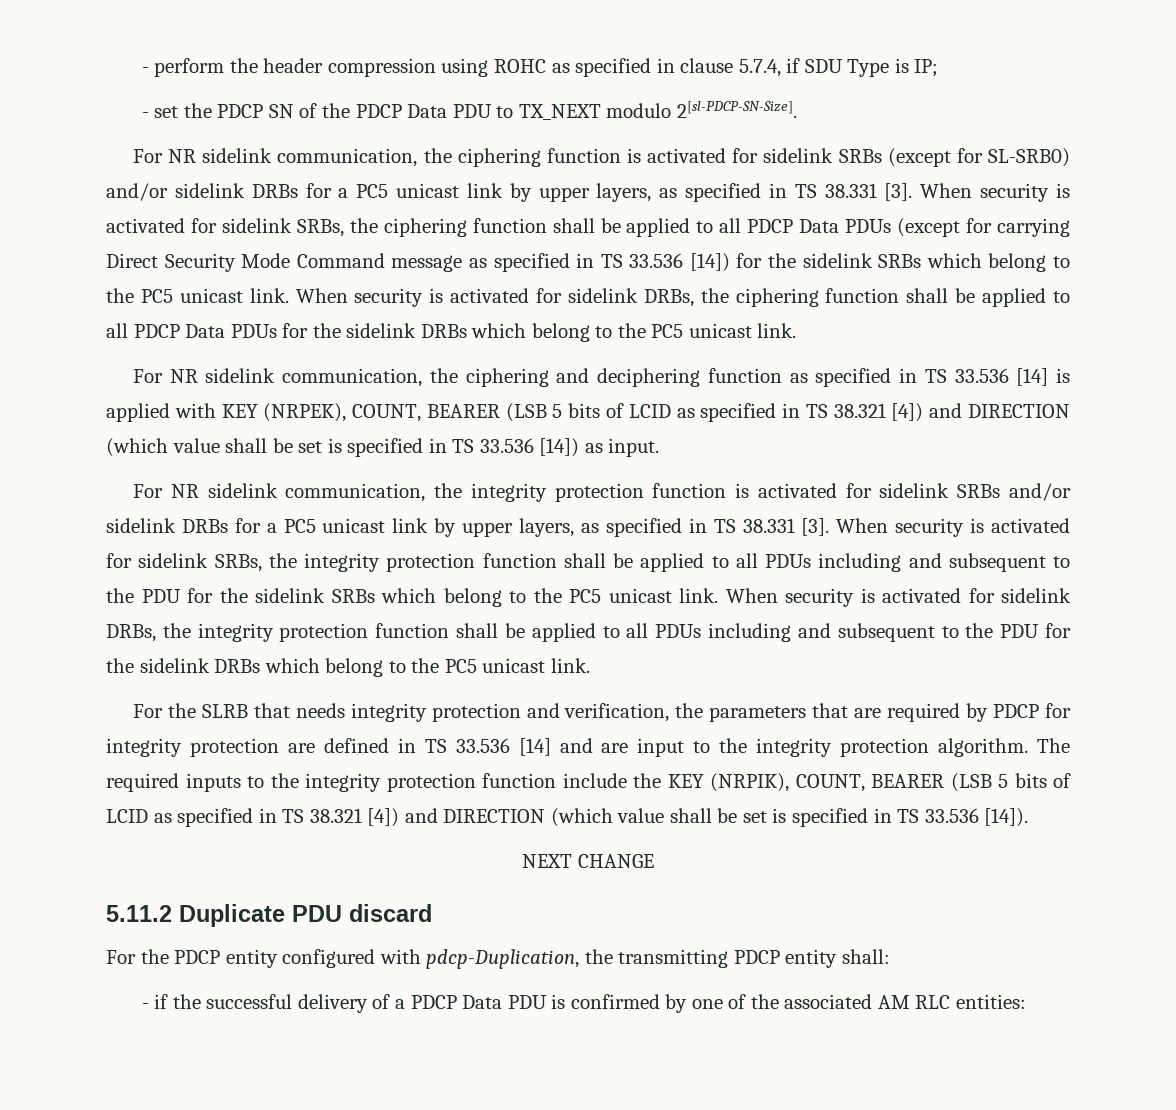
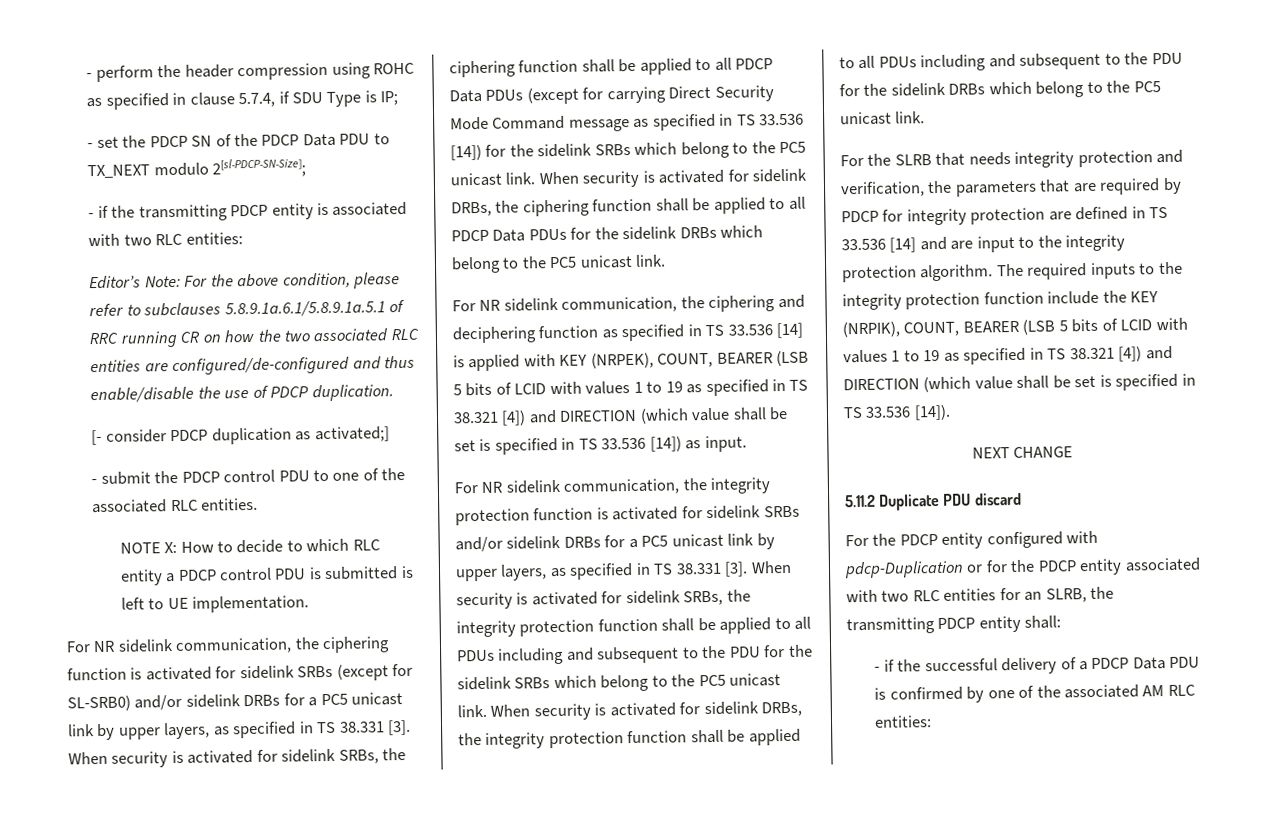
[676,101,797,118] 2[sl-PDCP-SN-Size]. -> [212,158,307,178] [88,201,408,222] [88,232,243,247] [89,272,401,290] [89,299,406,318] [89,328,419,348] [90,355,416,376] [90,384,394,404] [91,426,390,446] [91,467,406,485] [92,497,259,514] [119,538,380,554] [119,565,414,586] [120,595,309,613] 2[sl-PDCP-SN-Size]; // - if the transmitting PDCP entity is associated with two RLC entities: // Editor’s Note: For the above condition, please refer to subclauses 5.8.9.1a.6.1/5.8.9.1a.5.1 of RRC running CR on how the two associated RLC entities are configured/de-configured and thus enable/disable the use of PDCP duplication. // [- consider PDCP duplication as activated;] // - submit the PDCP control PDU to one of the associated RLC entities. // NOTE X: How to decide to which RLC entity a PDCP control PDU is submitted is left to UE implementation.
(671, 411) none -> [549,381,683,395] with values 1 to 19
(148, 816) none -> [1155,317,1188,331] [843,349,941,364] with values 1 to 19
[426,949,580,969] pdcp-Duplication, -> [844,557,1201,579] [846,587,1087,603] pdcp-Duplication or for the PDCP entity associated with two RLC entities for an SLRB,

